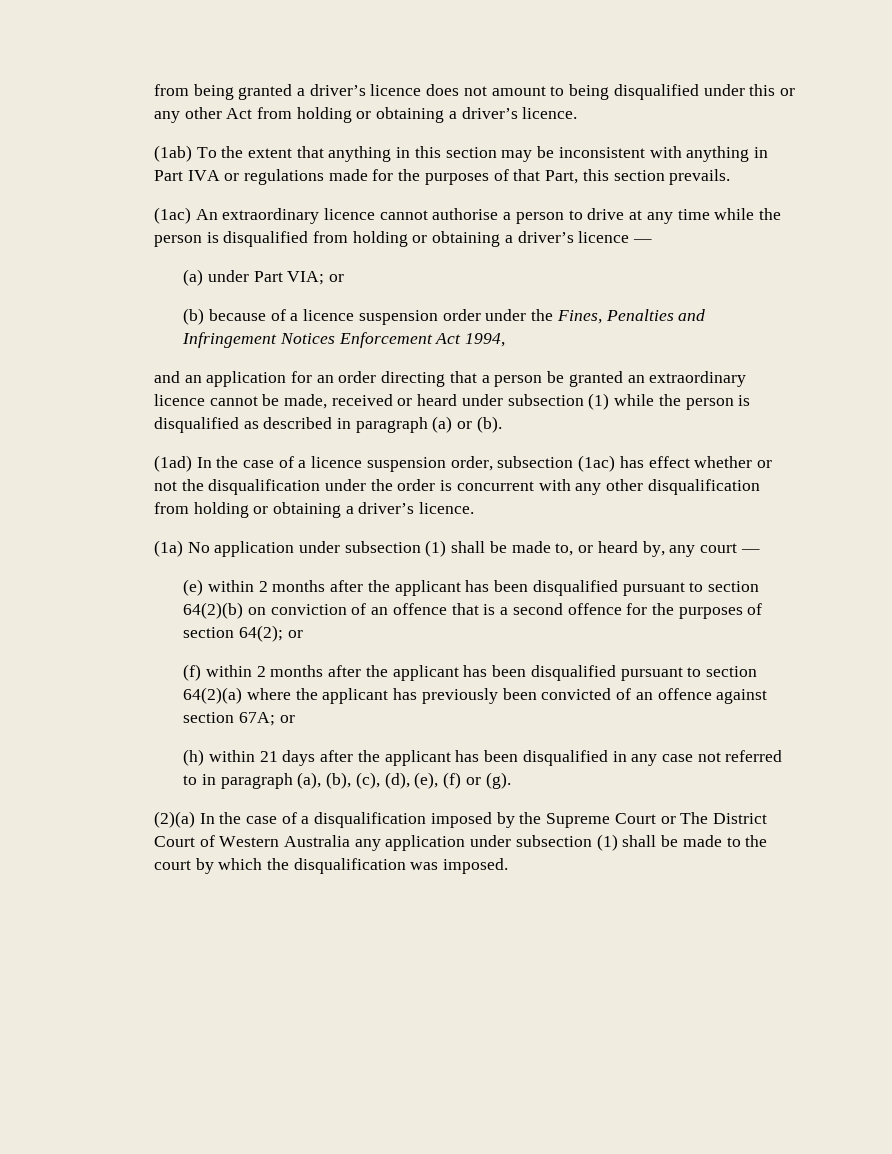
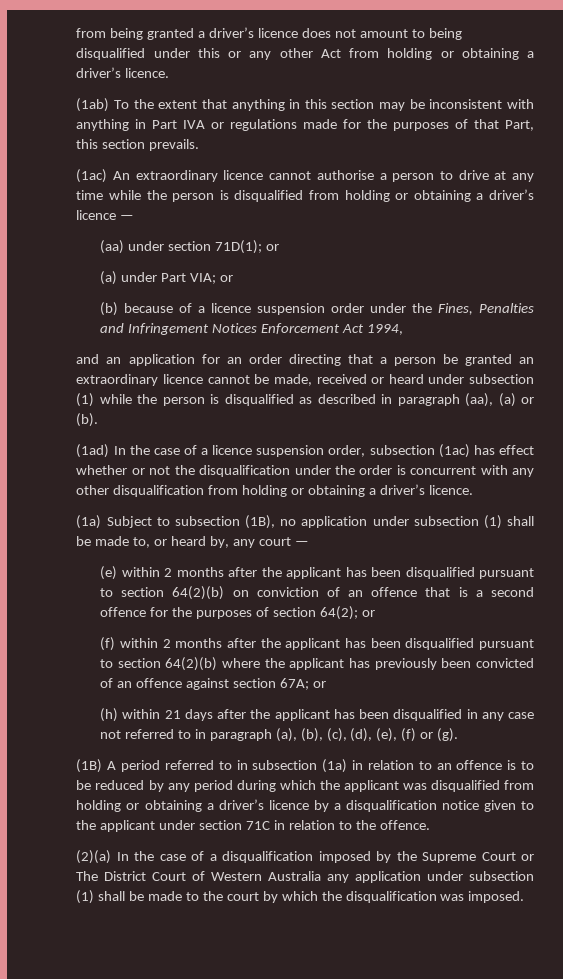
(653, 241) none -> [100,240,279,254] // (aa) under section 71D(1); or
(428, 425) none -> [465,393,494,407] (aa),
[187,542,210,553] No -> [106,515,297,529] Subject to subsection (1B), no
[183,687,243,704] 64(2)(a) -> [165,657,218,671] 64(2)(b)
(511, 780) none -> [76,759,534,773] [76,780,534,792] [76,799,534,812] [76,820,430,832] // (1B) A period referred to in subsection (1a) in relation to an offence is to be reduced by any period during which the applicant was disqualified from holding or obtaining a driver’s licence by a disqualification notice given to the applicant under section 71C in relation to the offence.

